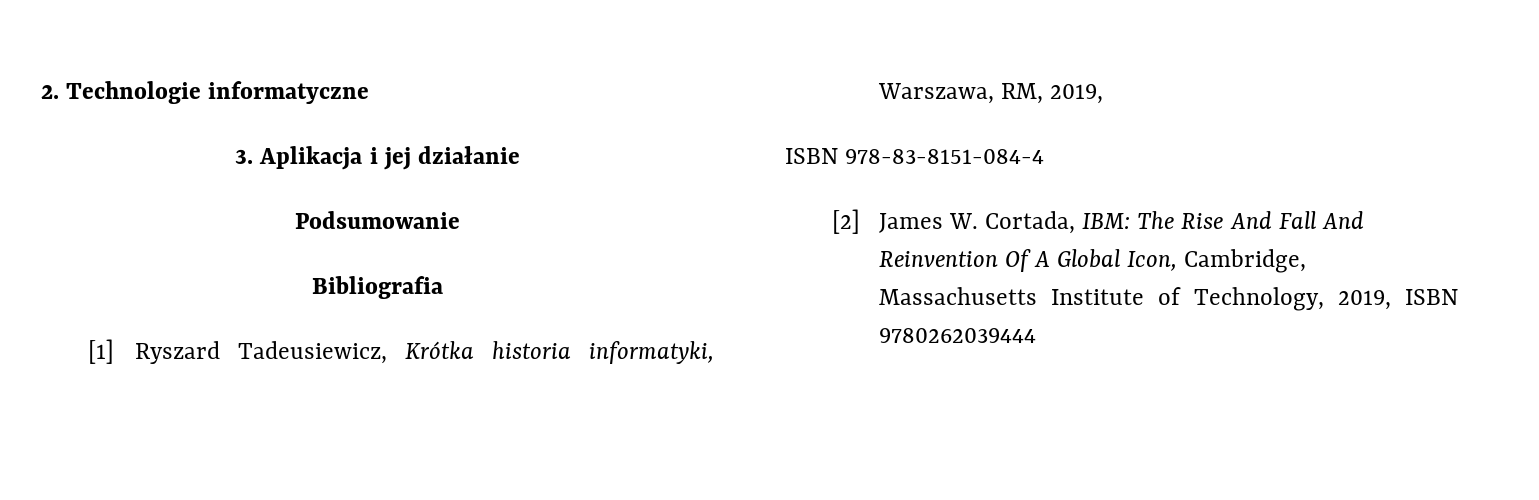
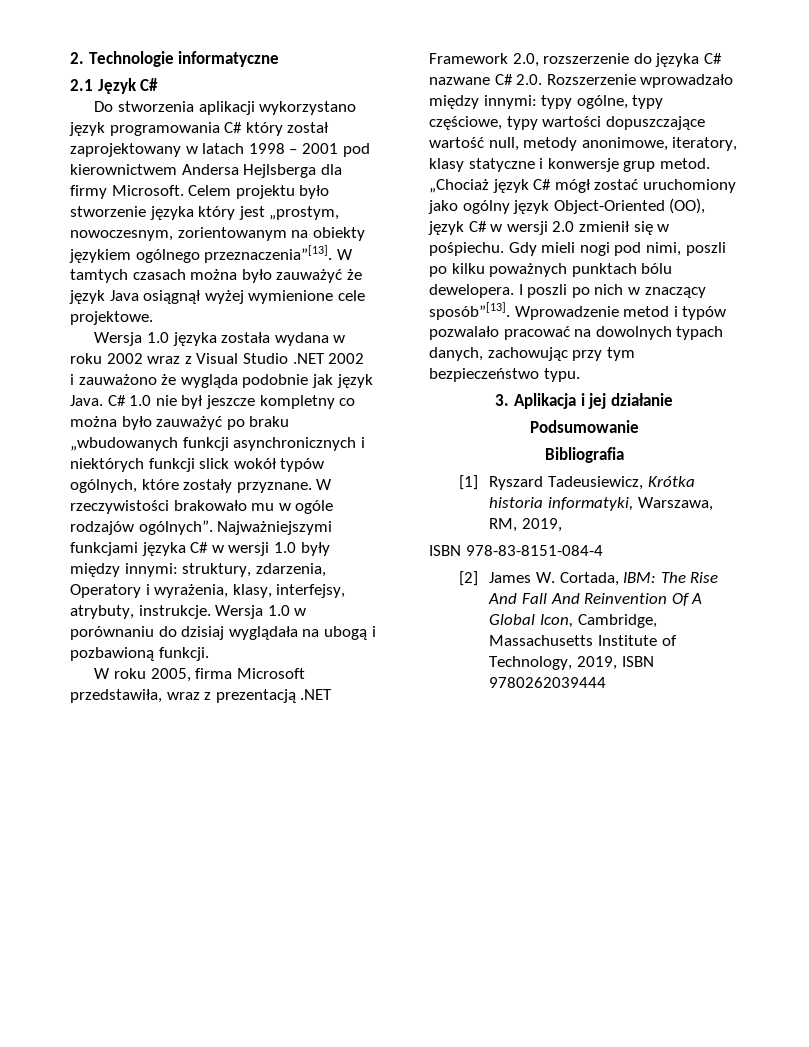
(370, 92) none -> [70,78,159,94] [94,101,357,115] [69,122,330,136] [70,143,370,157] [70,164,342,178] [70,185,330,199] [70,206,340,220] [70,227,365,241] [69,245,353,263] [70,269,362,283] [69,290,365,304] [70,311,153,325] [94,332,346,346] [70,353,365,364] [70,374,373,388] [70,395,356,409] [70,416,290,430] [70,437,365,451] [70,458,325,472] [70,479,333,493] [70,500,334,514] [70,520,333,535] [70,542,330,556] [70,563,326,577] [70,584,346,598] [70,605,307,619] [70,626,376,640] [70,647,209,661] [94,668,305,682] [70,689,333,703] [429,53,722,67] [429,74,734,88] [429,95,664,109] [429,116,705,130] [429,137,738,151] [429,158,710,172] [429,179,736,193] [428,198,706,214] [428,221,670,235] [429,242,726,256] [429,263,673,277] [429,284,706,298] [429,302,727,320] [429,326,724,340] [429,347,635,361] [429,368,580,382] // 2.1 Język C# // Do stworzenia aplikacji wykorzystano język programowania C# który został zaprojektowany w latach 1998 – 2001 pod kierownictwem Andersa Hejlsberga dla firmy Microsoft. Celem projektu było stworzenie języka który jest „prostym, nowoczesnym, zorientowanym na obiekty językiem ogólnego przeznaczenia”[13]. W tamtych czasach można było zauważyć że język Java osiągnął wyżej wymienione cele projektowe. // Wersja 1.0 języka została wydana w roku 2002 wraz z Visual Studio .NET 2002 // i zauważono że wygląda podobnie jak język Java. C# 1.0 nie był jeszcze kompletny co można było zauważyć po braku „wbudowanych funkcji asynchronicznych i niektórych funkcji slick wokół typów ogólnych, które zostały przyznane. W rzeczywistości brakowało mu w ogóle rodzajów ogólnych”. Najważniejszymi funkcjami języka C# w wersji 1.0 były między innymi: struktury, zdarzenia, Operatory i wyrażenia, klasy, interfejsy, atrybuty, instrukcje. Wersja 1.0 w porównaniu do dzisiaj wyglądała na ubogą i pozbawioną funkcji. // W roku 2005, firma Microsoft przedstawiła, wraz z prezentacją .NET Framework 2.0, rozszerzenie do języka C# nazwane C# 2.0. Rozszerzenie wprowadzało między innymi: typy ogólne, typy częściowe, typy wartości dopuszczające wartość null, metody anonimowe, iteratory, klasy statyczne i konwersje grup metod. „Chociaż język C# mógł zostać uruchomiony jako ogólny język Object-Oriented (OO), język C# w wersji 2.0 zmienił się w pośpiechu. Gdy mieli nogi pod nimi, poszli po kilku poważnych punktach bólu dewelopera. I poszli po nich w znaczący sposób”[13]. Wprowadzenie metod i typów pozwalało pracować na dowolnych typach danych, zachowując przy tym bezpieczeństwo typu.

